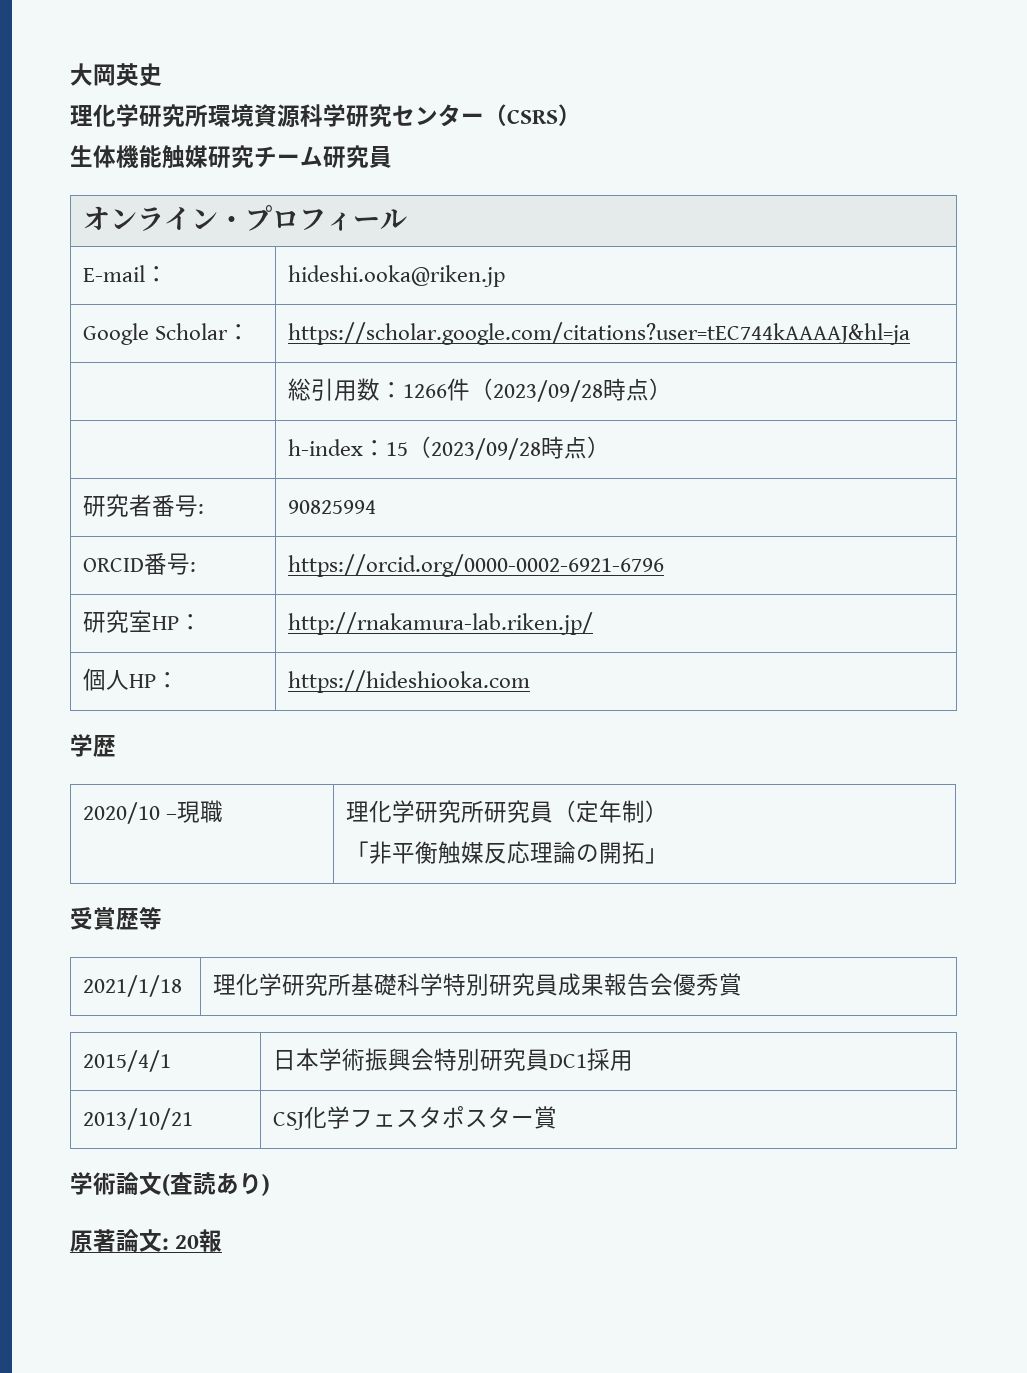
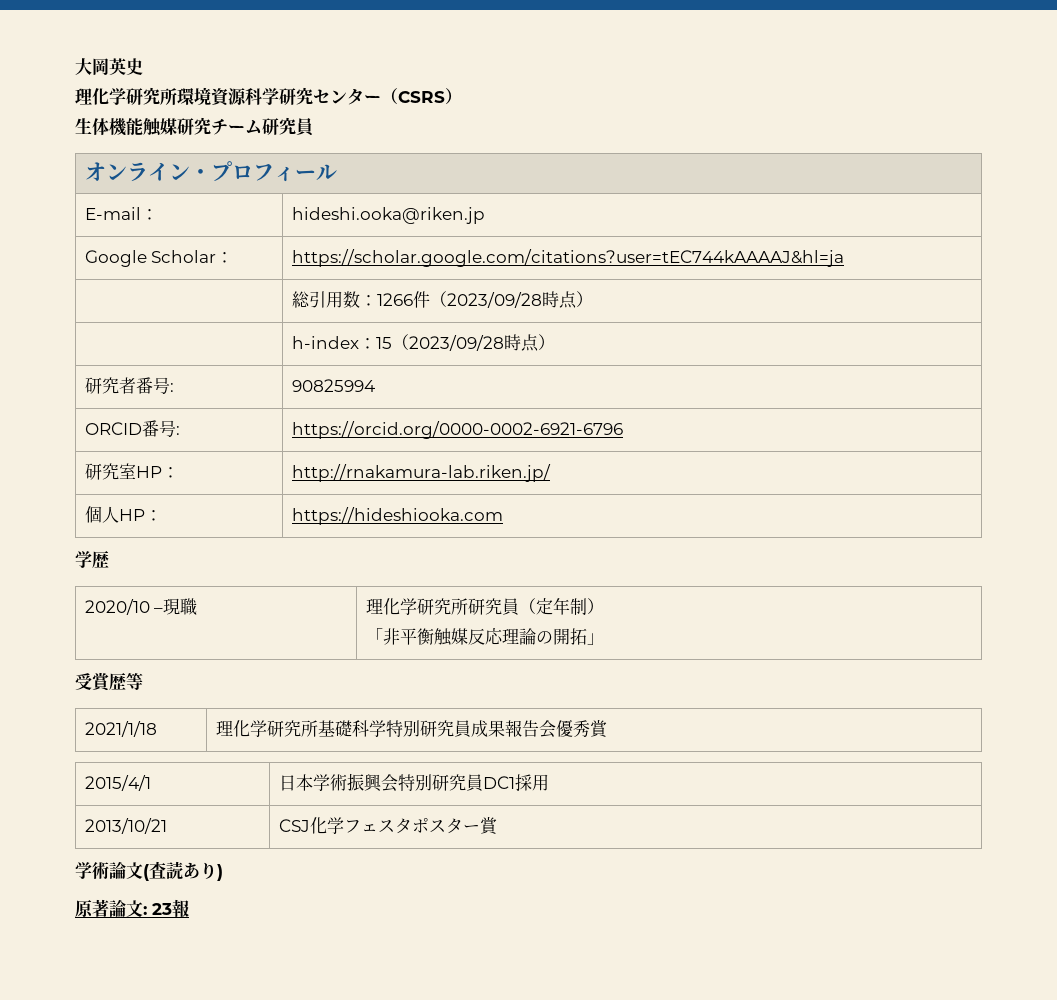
[175,1235,200,1249] 20 -> [151,903,172,915] 23

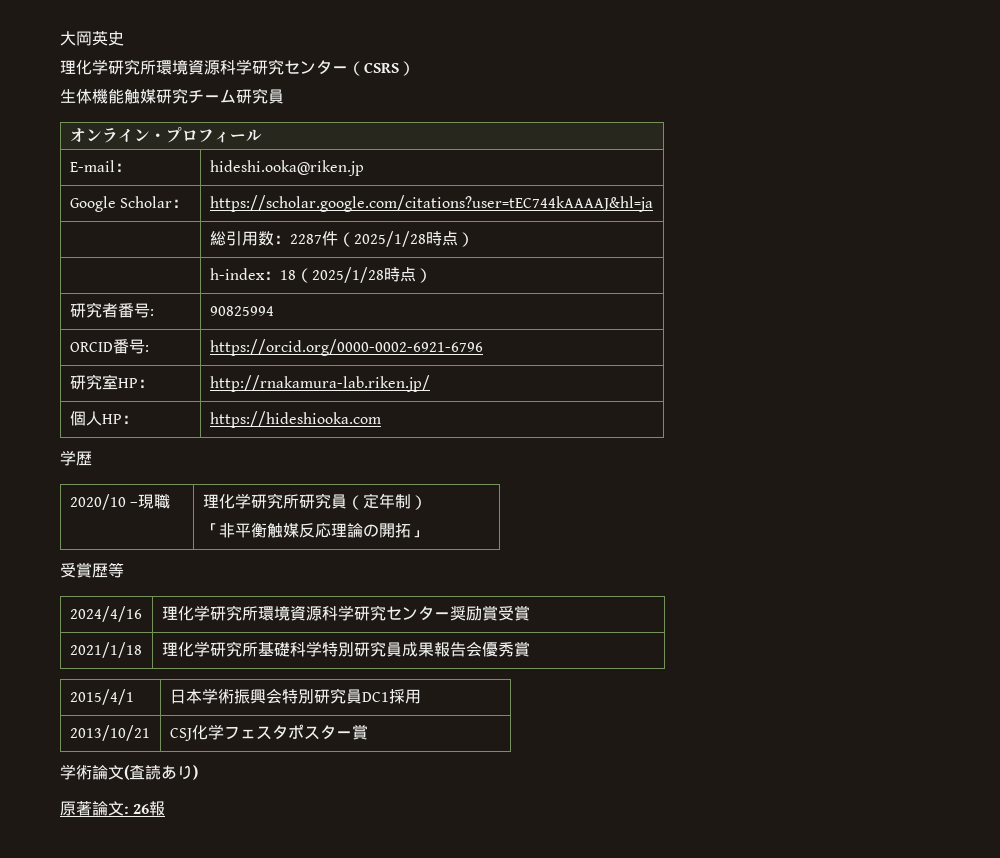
[376,291,542,308] 1266件（2023/09/28 -> [289,231,426,247] 2287件（2025/1/28
[375,334,504,351] 15（2023/09/28 -> [279,267,384,283] 18（2025/1/28
(143, 681) none -> [69,606,142,622] [161,605,530,621] // 2024/4/16 | 理化学研究所環境資源科学研究センター奨励賞受賞
[151,903,172,915] 23 -> [133,804,150,814] 26

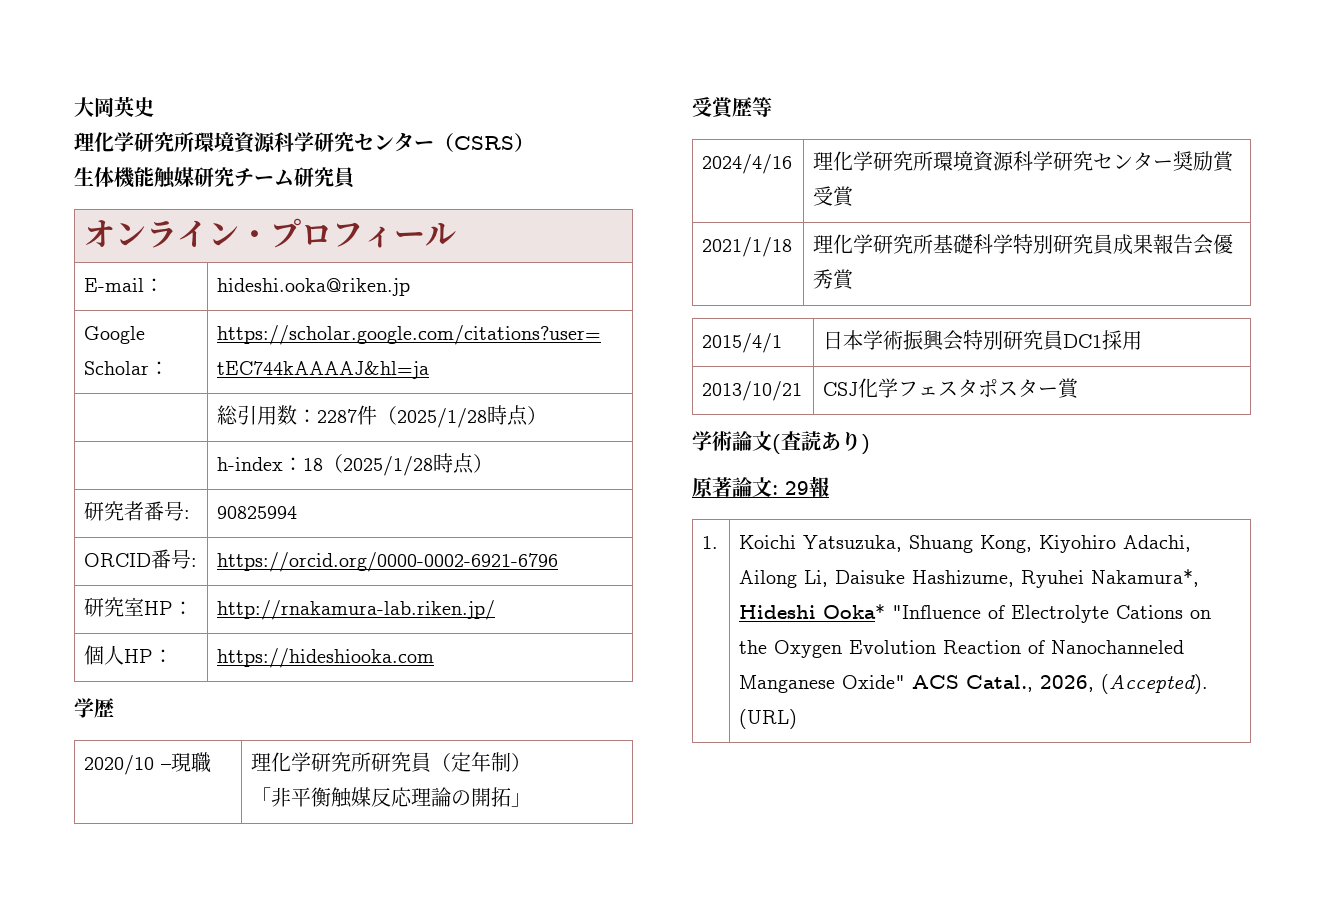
[133,801,166,816] 26報 -> [785,476,829,497] [702,536,719,549] [739,535,1192,553] [739,569,1200,588] [739,604,1212,623] [739,640,1185,658] [739,674,1209,694] [739,709,798,729] 29報 // 1. | Koichi Yatsuzuka, Shuang Kong, Kiyohiro Adachi, Ailong Li, Daisuke Hashizume, Ryuhei Nakamura*, Hideshi Ooka* "Influence of Electrolyte Cations on the Oxygen Evolution Reaction of Nanochanneled Manganese Oxide" ACS Catal., 2026, (Accepted). (URL)

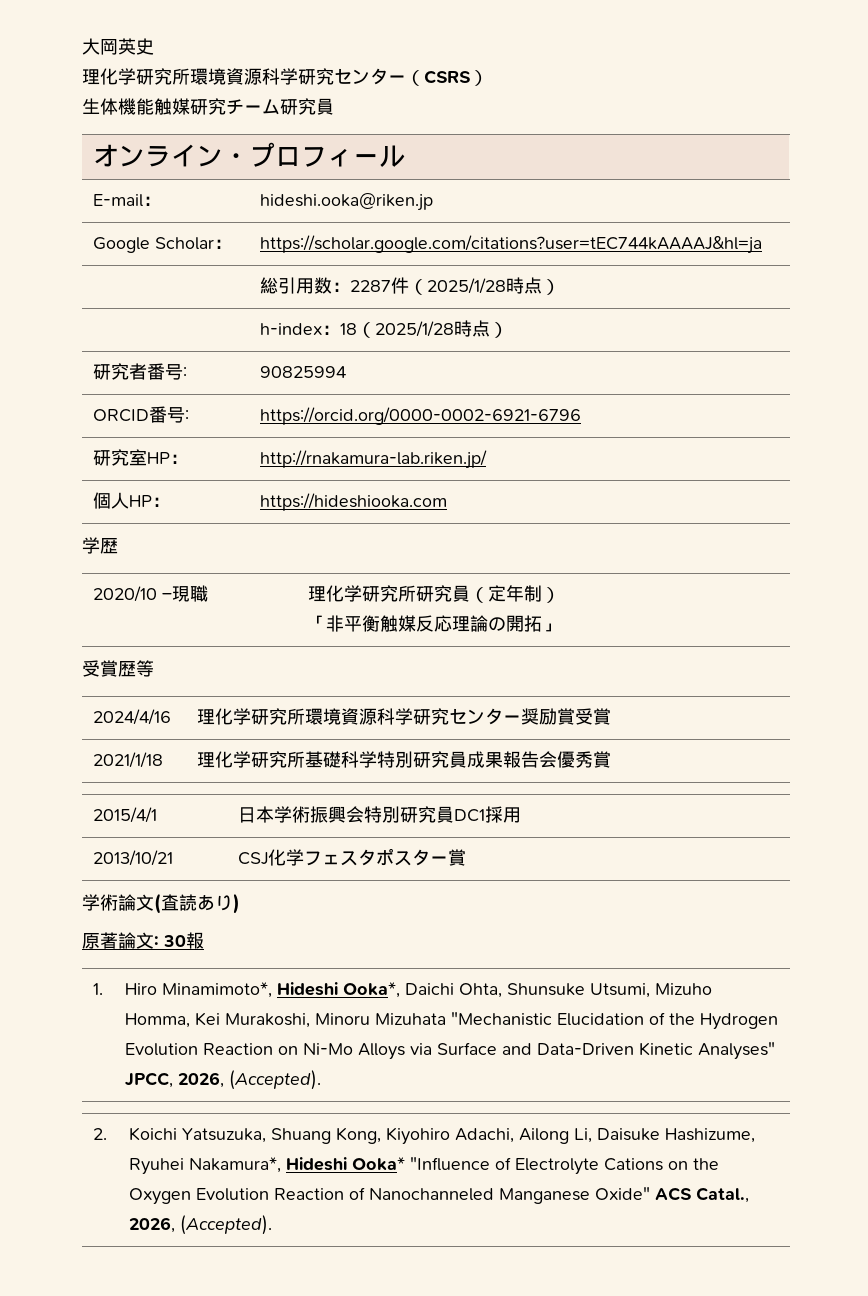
[785,481,809,495] 29 -> [163,935,186,947] 30
(719, 542) none -> [124,982,712,998] [124,1012,778,1030] [124,1042,775,1060] [124,1070,321,1090] [92,1128,107,1140] | Hiro Minamimoto*, Hideshi Ooka*, Daichi Ohta, Shunsuke Utsumi, Mizuho Homma, Kei Murakoshi, Minoru Mizuhata "Mechanistic Elucidation of the Hydrogen Evolution Reaction on Ni-Mo Alloys via Surface and Data-Driven Kinetic Analyses" JPCC, 2026, (Accepted). // 2.
[739,709,798,729] (URL) -> (272, 1225) none

